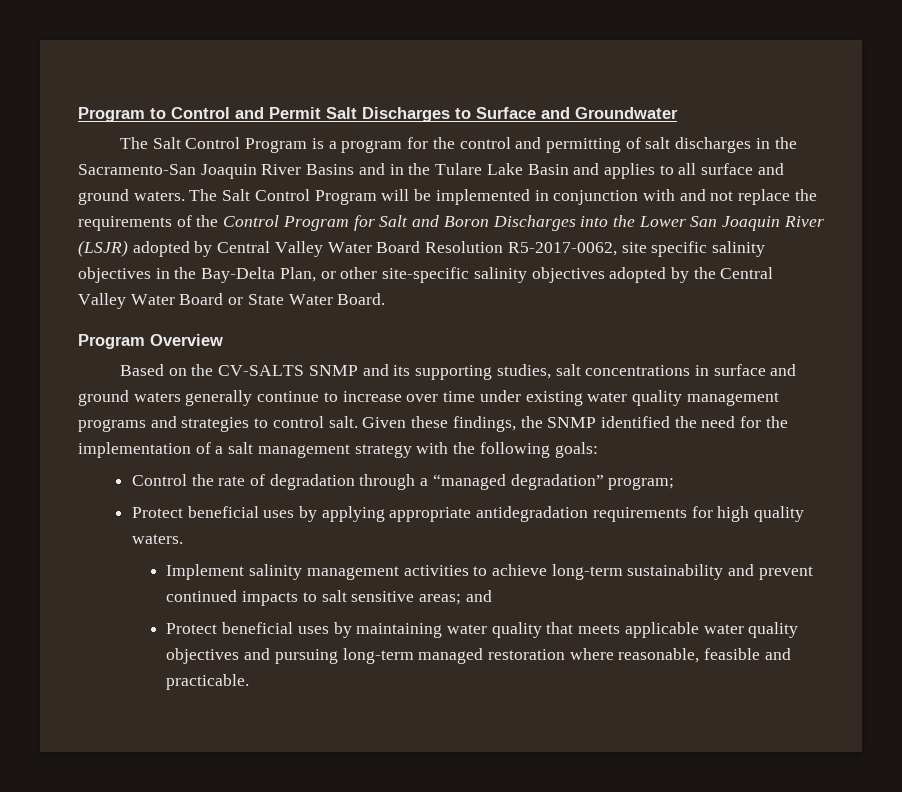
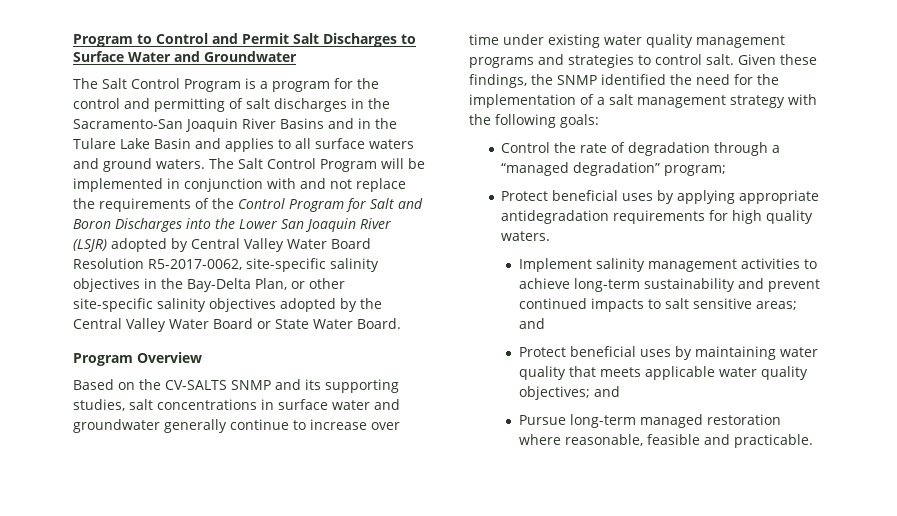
(536, 113) none -> [128,52,171,62] Water
(754, 169) none -> [369,139,414,149] waters
[621,241,708,257] site specific -> [246,258,326,272] site-specific
[770,364,797,376] [78,390,181,406] and ground waters -> [332,399,400,410] [73,419,160,433] water and groundwater
[166,648,338,664] objectives and pursuing -> [518,386,620,400] [518,415,566,425] objectives; and // Pursue

